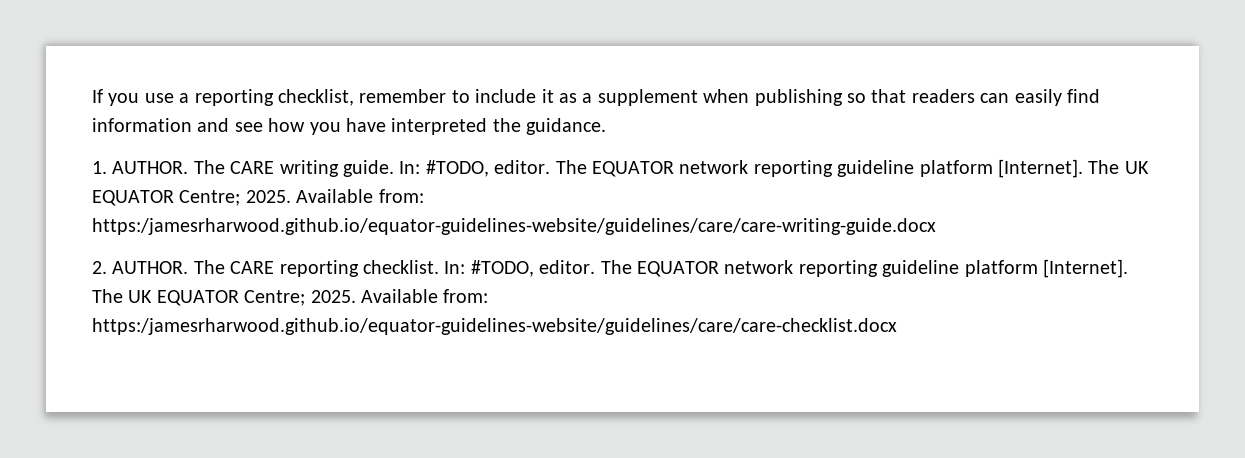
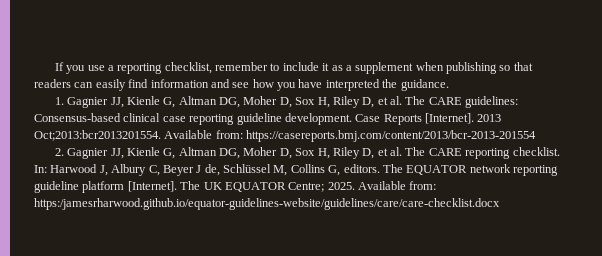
[112,159,1149,178] [92,189,424,206] [92,218,936,235] AUTHOR. The CARE writing guide. In: #TODO, editor. The EQUATOR network reporting guideline platform [Internet]. The UK EQUATOR Centre; 2025. Available from: https:/jamesrharwood.github.io/equator-guidelines-website/guidelines/care/care-writing-guide.docx -> [67,96,519,108] [34,113,502,125] [34,130,537,142] Gagnier JJ, Kienle G, Altman DG, Moher D, Sox H, Riley D, et al. The CARE guidelines: Consensus-based clinical case reporting guideline development. Case Reports [Internet]. 2013 Oct;2013:bcr2013201554. Available from: https://casereports.bmj.com/content/2013/bcr-2013-201554
[112,261,189,274] AUTHOR. -> [67,147,403,159] Gagnier JJ, Kienle G, Altman DG, Moher D, Sox H, Riley D, et al.
[470,260,596,277] #TODO, editor. -> [50,164,380,176] Harwood J, Albury C, Beyer J de, Schlüssel M, Collins G, editors.

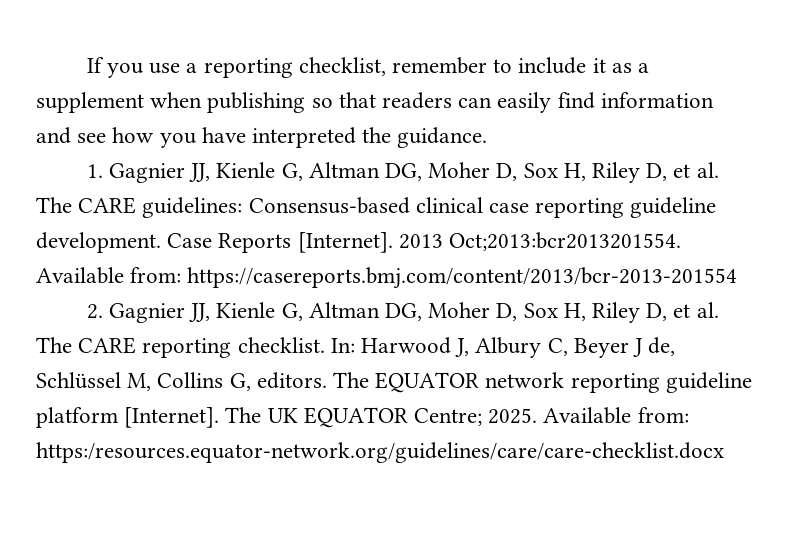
[34,198,500,210] https:/jamesrharwood.github.io/equator-guidelines-website/guidelines/care/care-checklist.docx -> [36,442,724,463] https:/resources.equator-network.org/guidelines/care/care-checklist.docx

